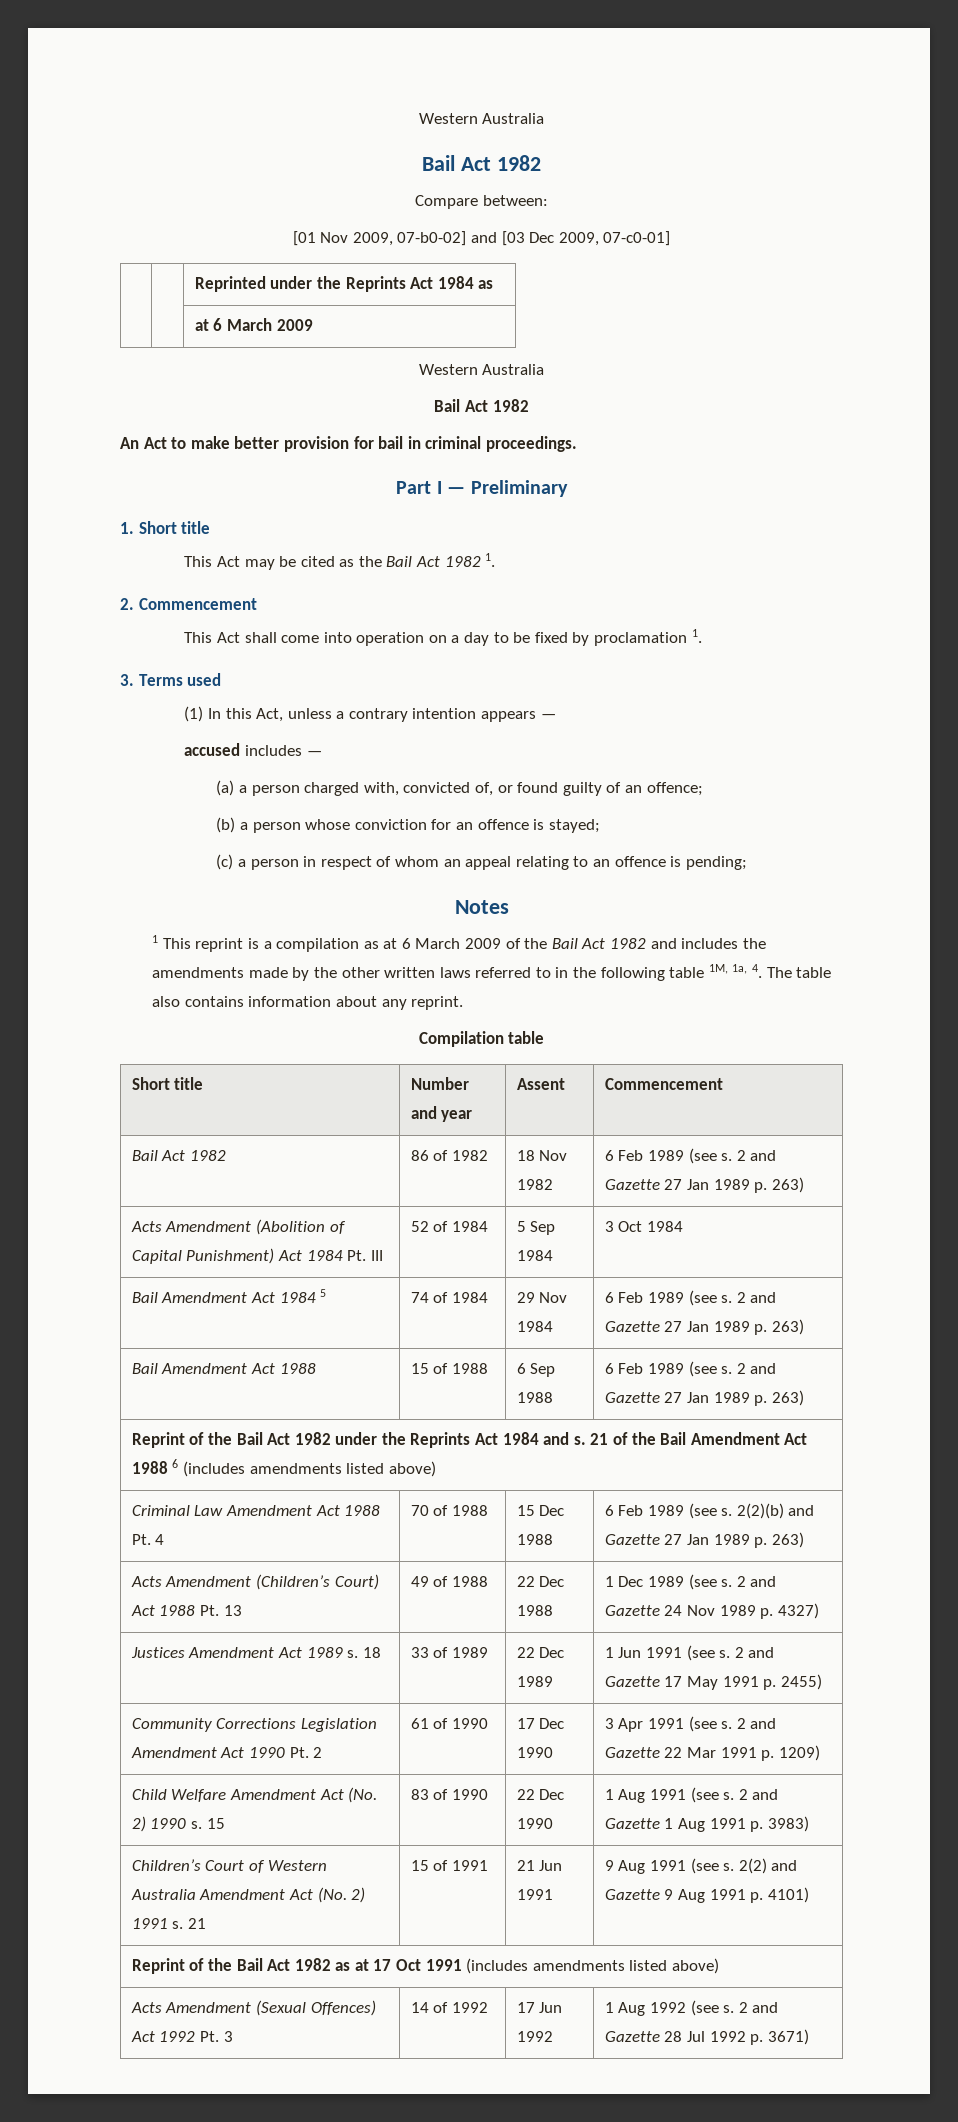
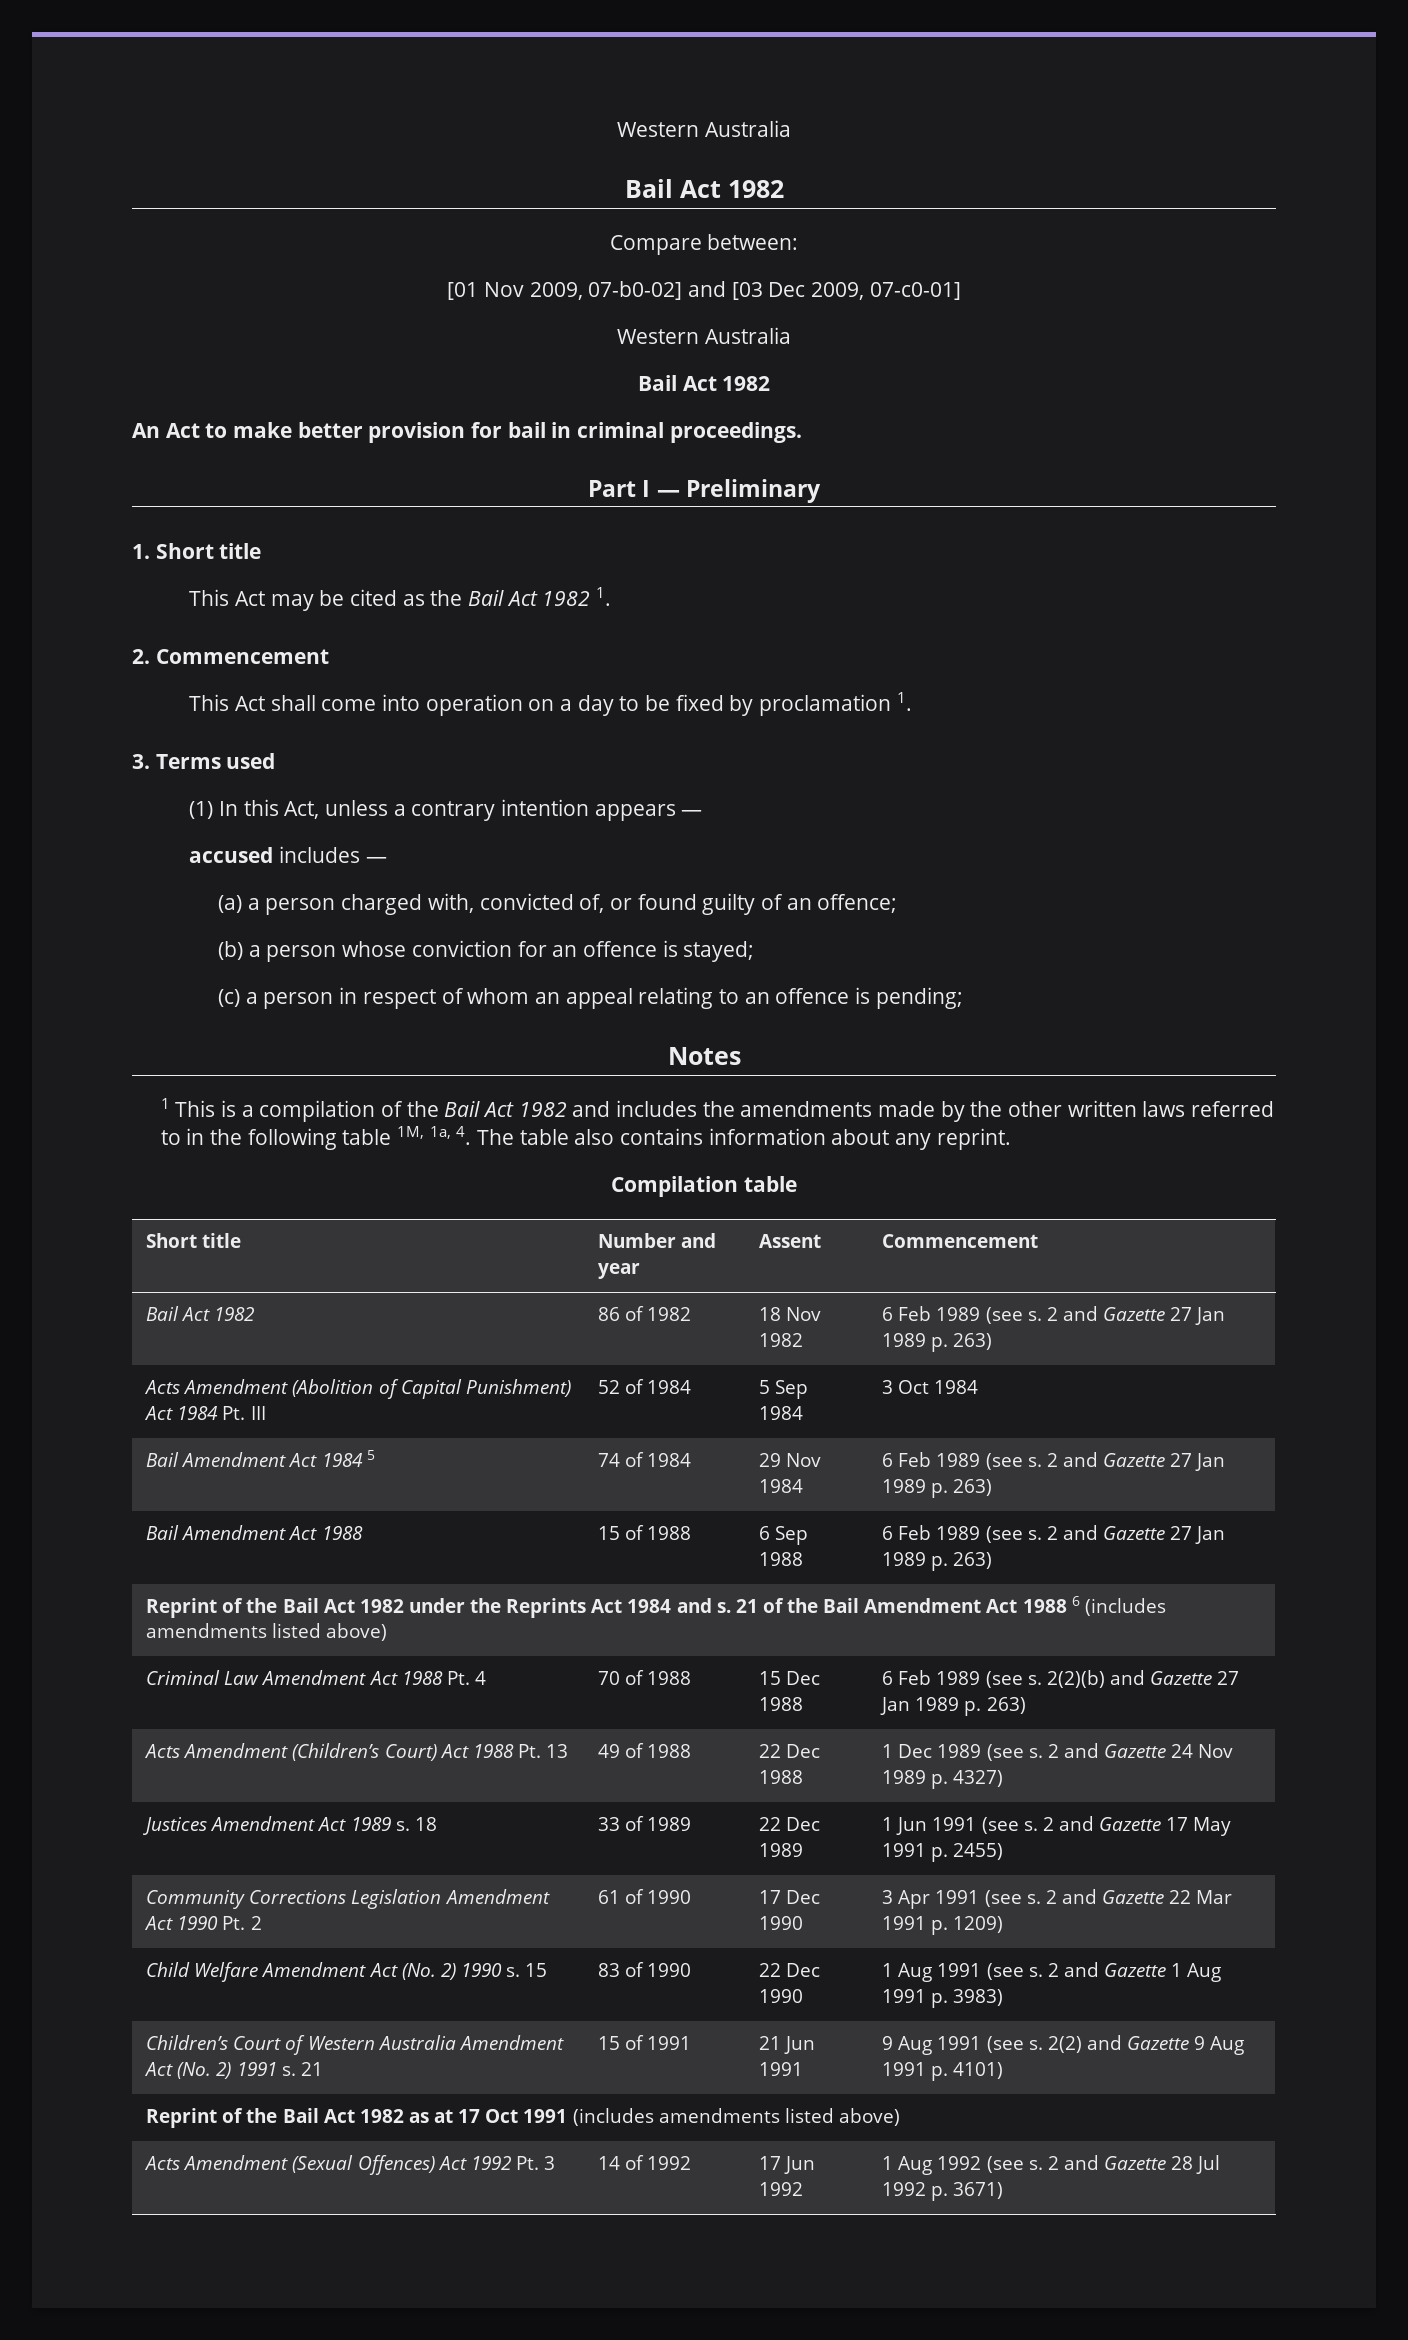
[194,276,494,292] [194,318,313,331] // | | Reprinted under the Reprints Act 1984 as // | | at 6 March 2009 -> (961, 291) none
[195,938,244,952] reprint -> (216, 1108) none
[363,938,502,949] as at 6 March 2009 -> (376, 1111) none

